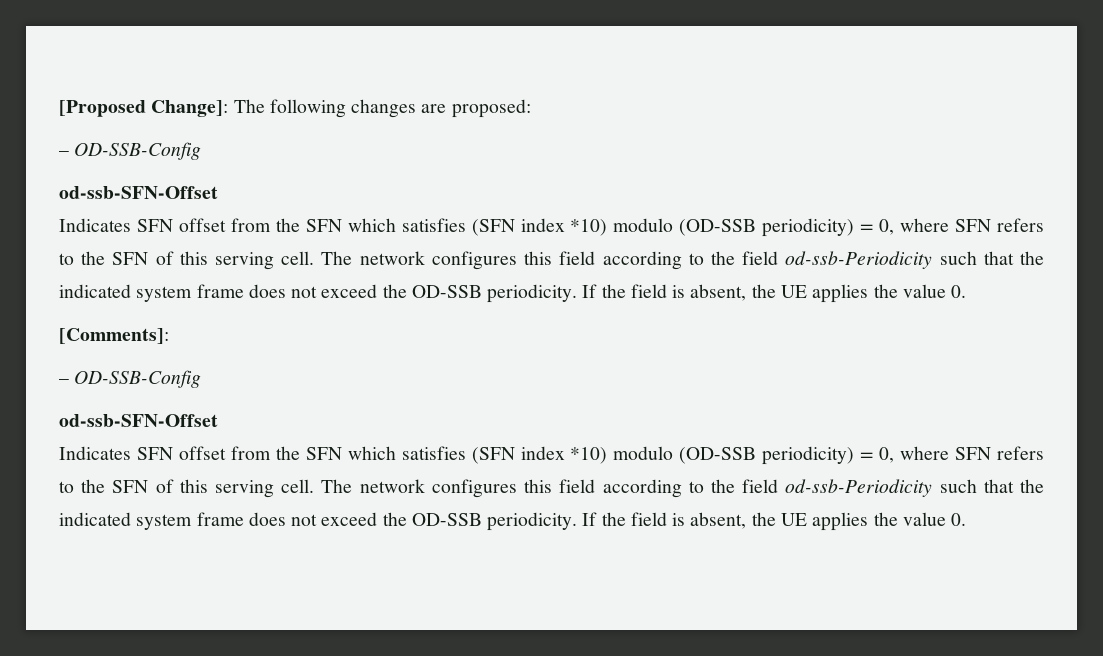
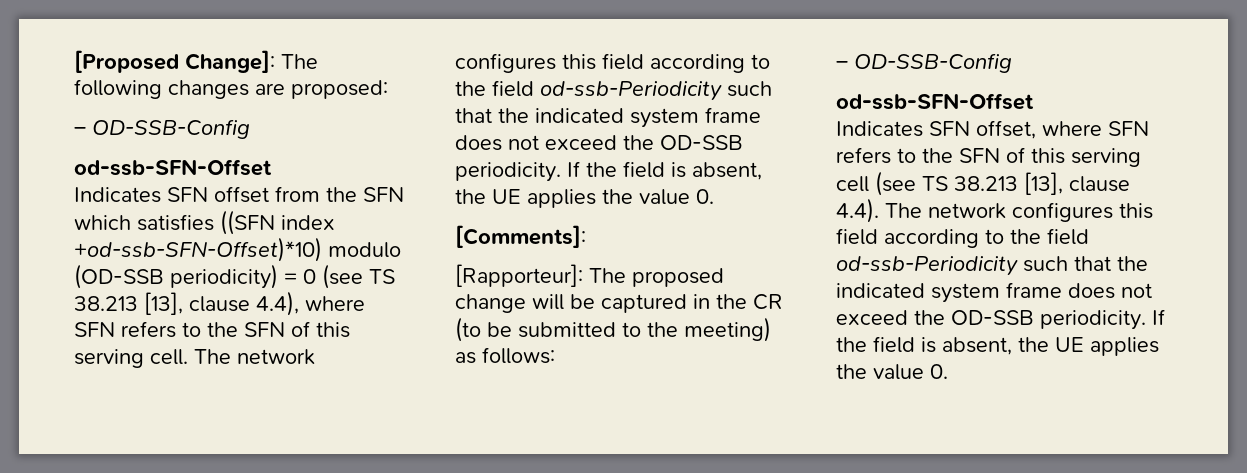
[471,218,895,237] (SFN index *10) modulo (OD-SSB periodicity) = 0, -> [220,210,335,235] [74,237,401,262] [74,264,395,289] [74,291,299,316] ((SFN index +od-ssb-SFN-Offset)*10) modulo (OD-SSB periodicity) = 0 (see TS 38.213 [13], clause 4.4),
[59,370,202,388] [59,414,218,427] [59,446,1045,465] [59,479,315,498] // – OD-SSB-Config // od-ssb-SFN-Offset // Indicates SFN offset from the SFN which satisfies (SFN index *10) modulo (OD-SSB periodicity) = 0, where SFN refers to the SFN of this serving cell. -> [455,264,724,287] [455,294,783,313] [455,317,771,342] [455,347,555,364] [836,53,1012,73] [836,93,1034,110] [836,120,1149,139] [836,147,1141,167] [836,171,1130,196] [836,198,879,223] // [Rapporteur]: The proposed change will be captured in the CR (to be submitted to the meeting) as follows: // – OD-SSB-Config // od-ssb-SFN-Offset // Indicates SFN offset, where SFN refers to the SFN of this serving cell (see TS 38.213 [13], clause 4.4).

